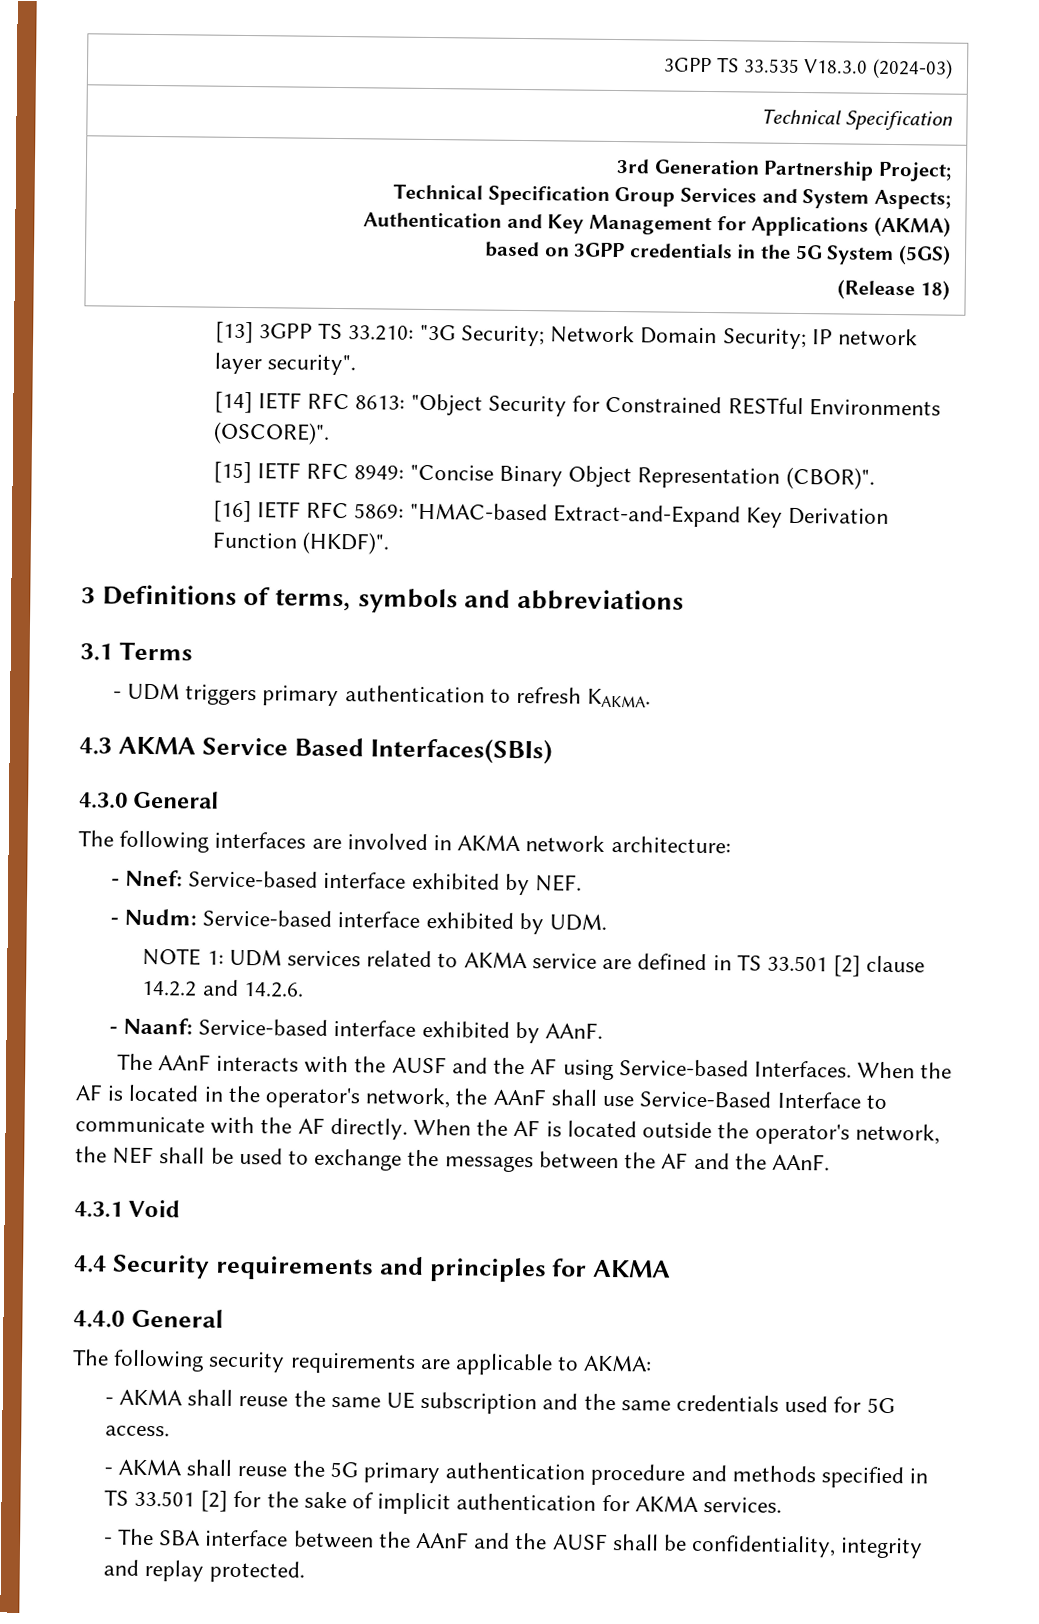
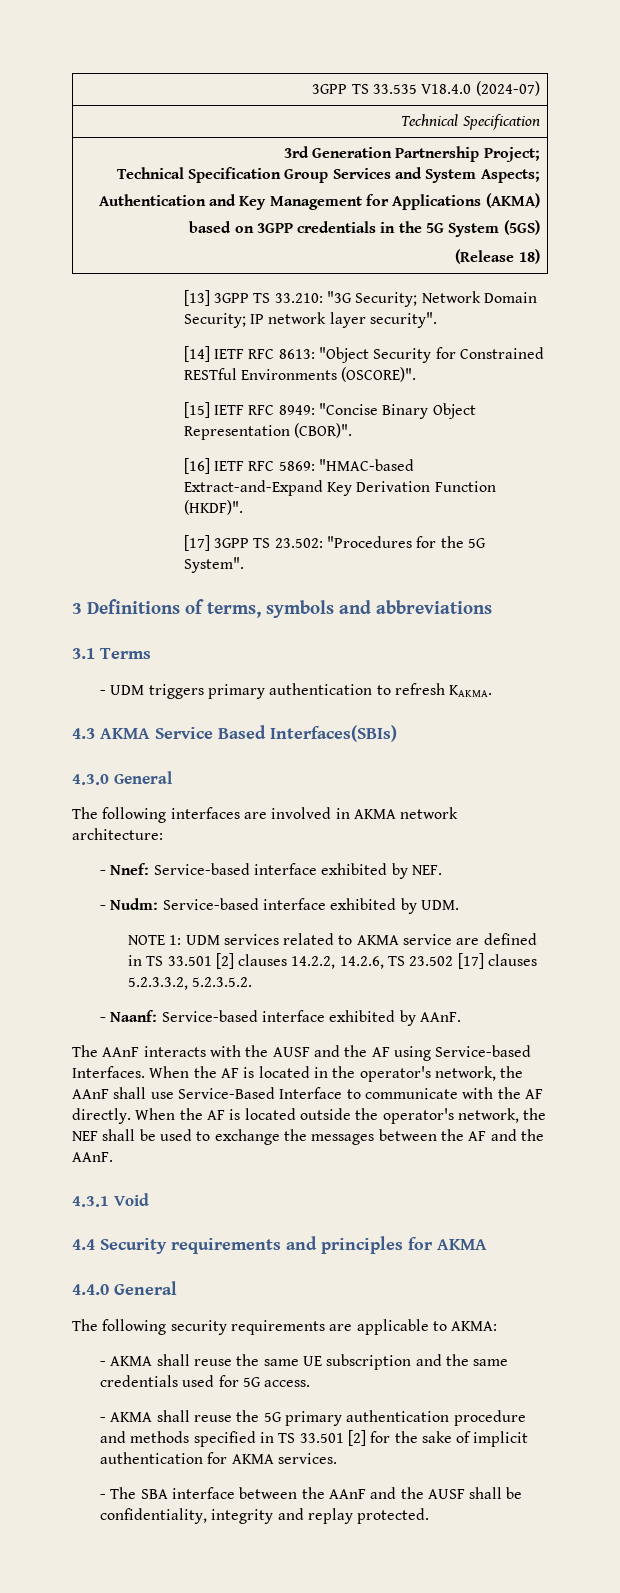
[804,58,953,80] V18.3.0 (2024-03) -> [421,81,540,96] V18.4.0 (2024-07)
(391, 543) none -> [183,535,487,551] [183,557,244,573] // [17] 3GPP TS 23.502: "Procedures for the 5G System".
[866,955,926,973] [141,979,304,998] clause 14.2.2 and 14.2.6. -> [238,953,538,969] [127,977,253,990] clauses 14.2.2, 14.2.6, TS 23.502 [17] clauses 5.2.3.3.2, 5.2.3.5.2.

